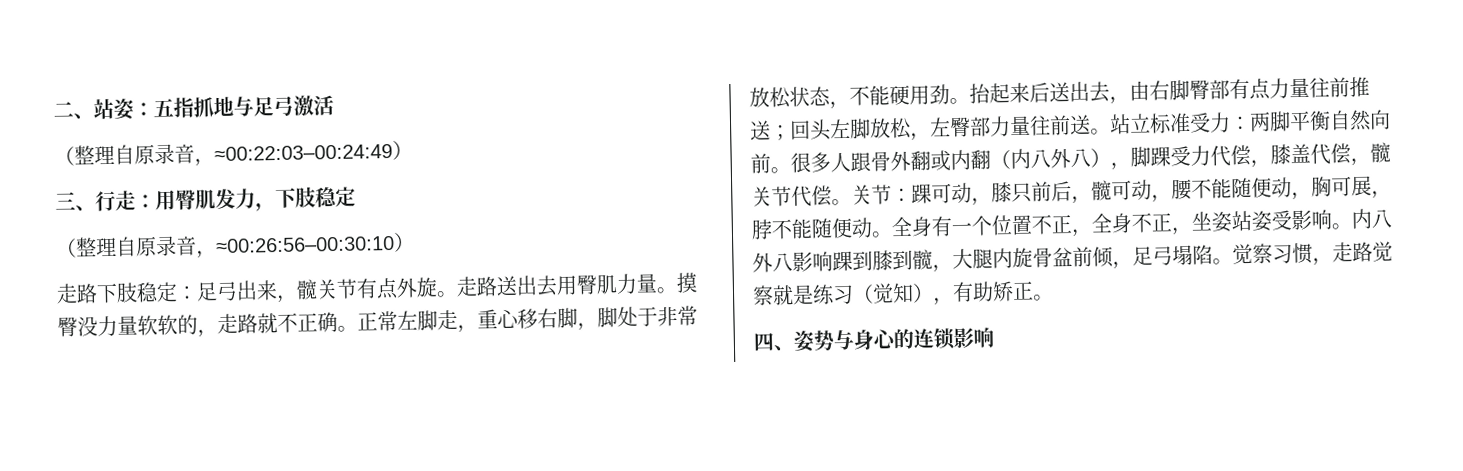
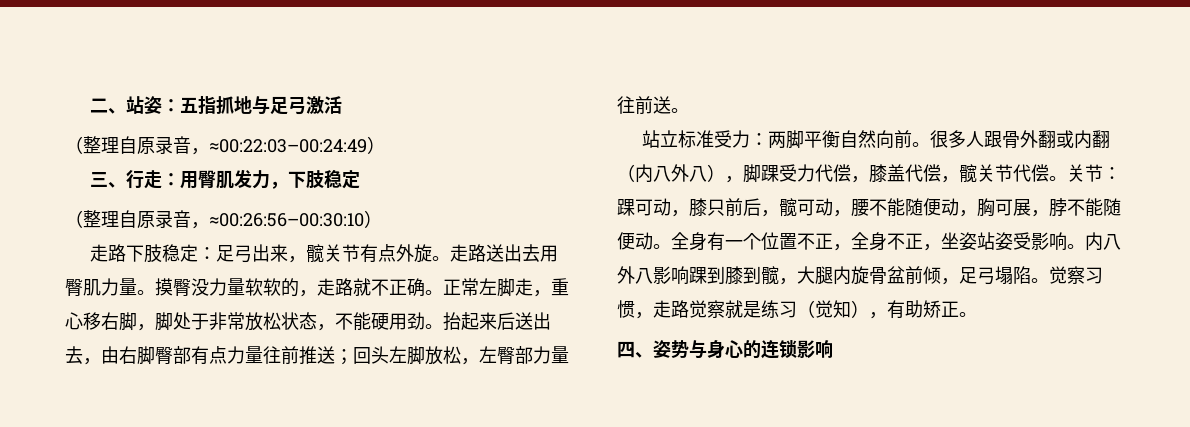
(1111, 131) none -> (689, 110) //

